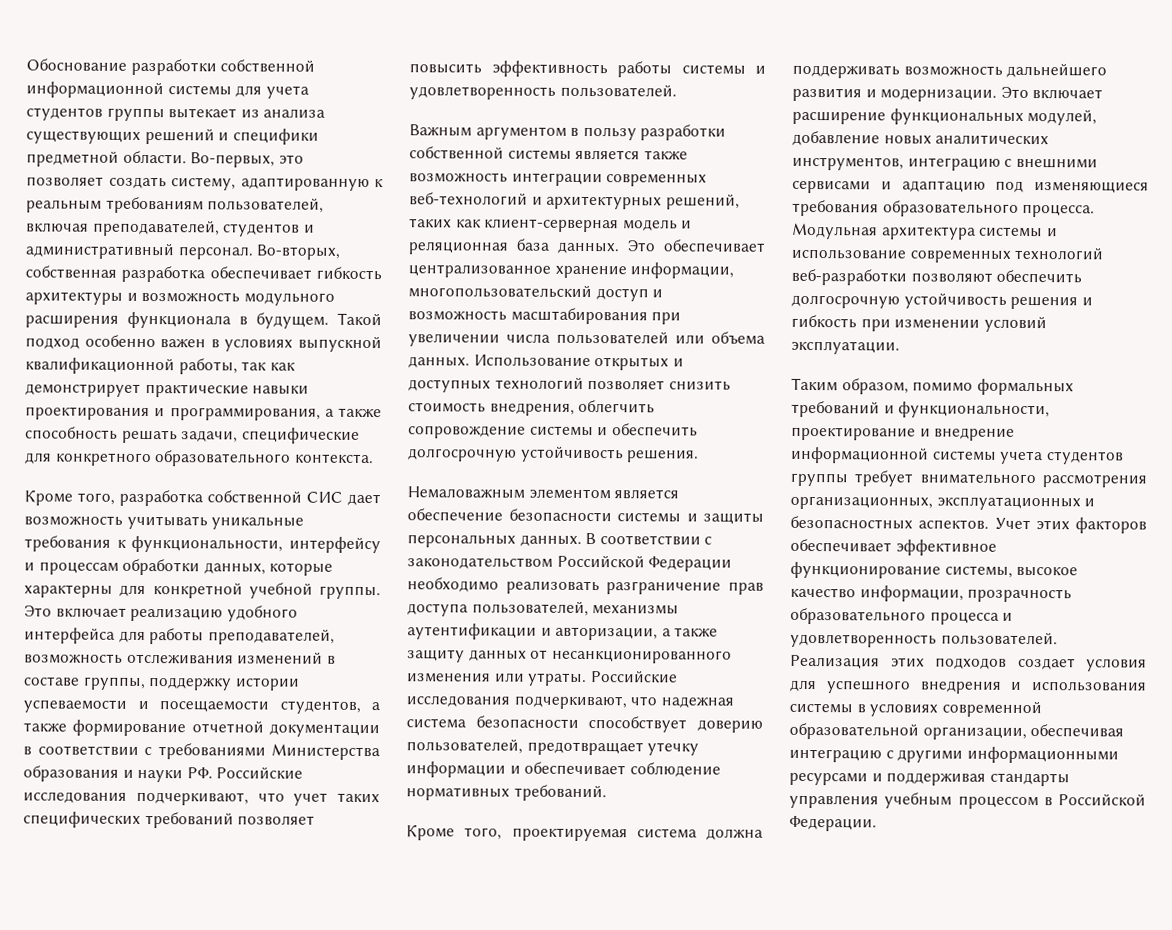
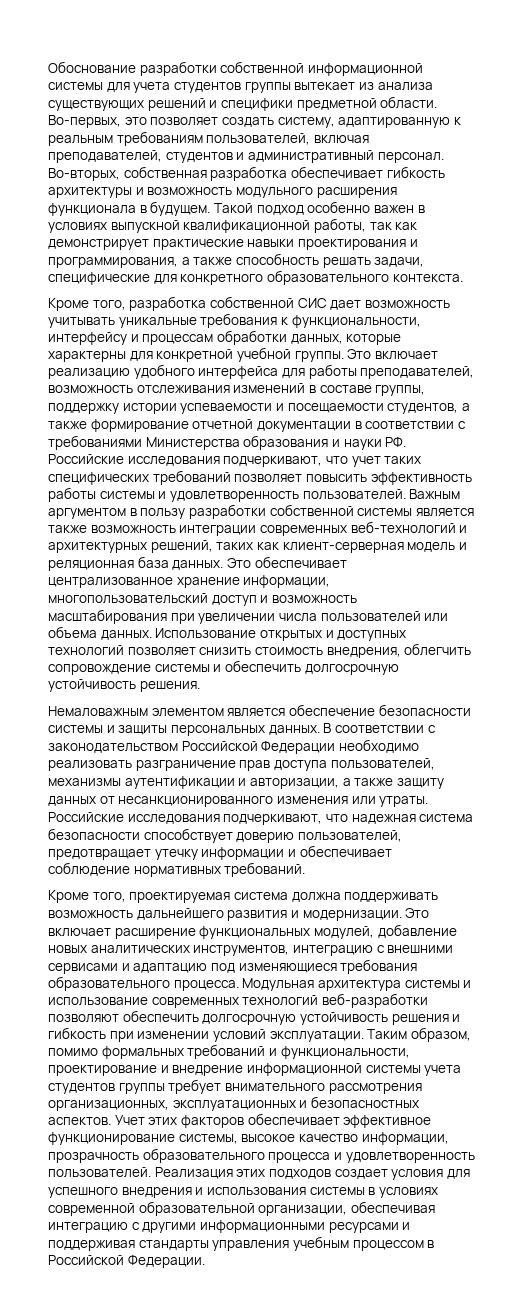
(677, 90) // -> (406, 494) none
(900, 347) // -> (364, 1036) none

